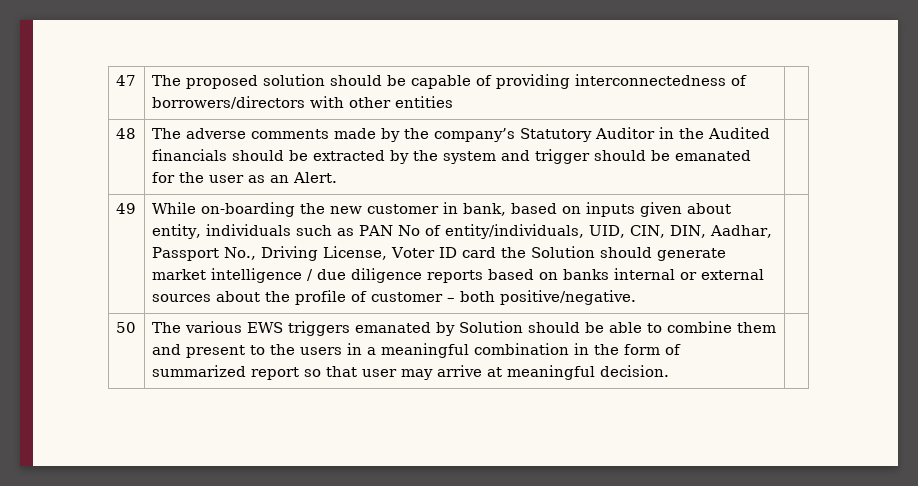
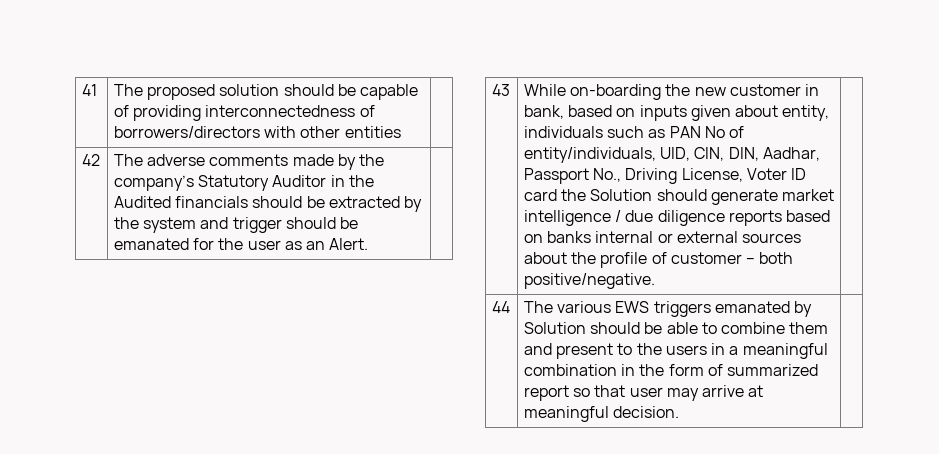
[115,75,136,86] 47 -> [81,84,97,96] 41
[115,128,136,139] 48 -> [81,154,100,166] 42
[115,203,136,214] 49 -> [491,84,510,96] 43
[115,322,136,333] 50 -> [491,301,510,313] 44

